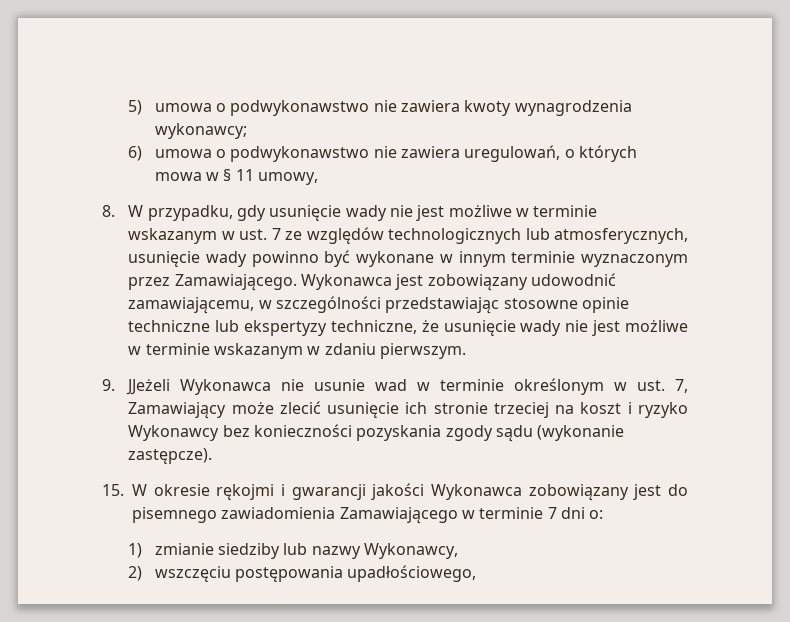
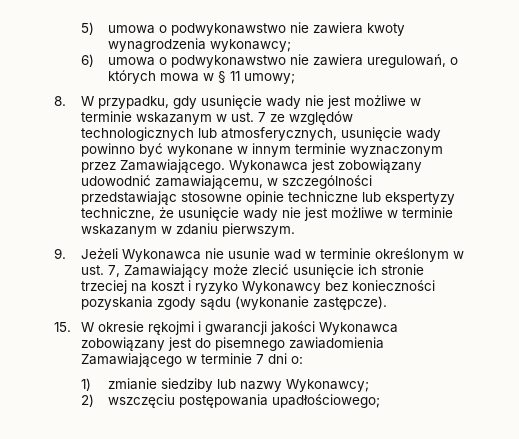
[257,172,318,185] umowy, -> [243,73,295,84] umowy;
[126,379,171,395] JJeżeli -> [80,248,118,259] Jeżeli
[363,543,458,559] Wykonawcy, -> [285,379,369,392] Wykonawcy;
[347,565,477,582] upadłościowego, -> [271,394,380,408] upadłościowego;

